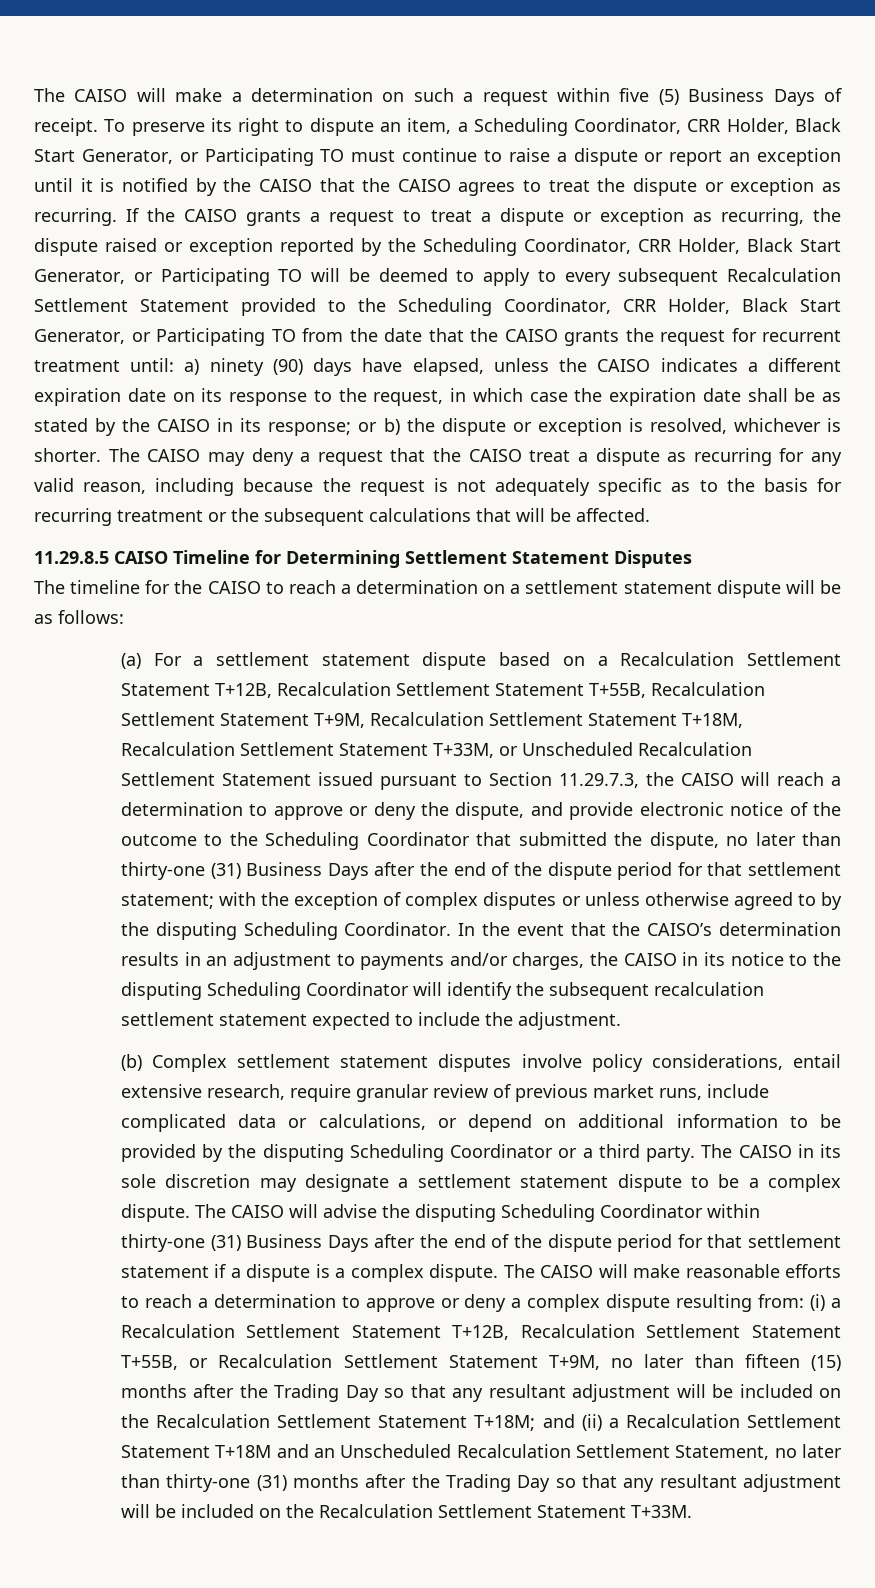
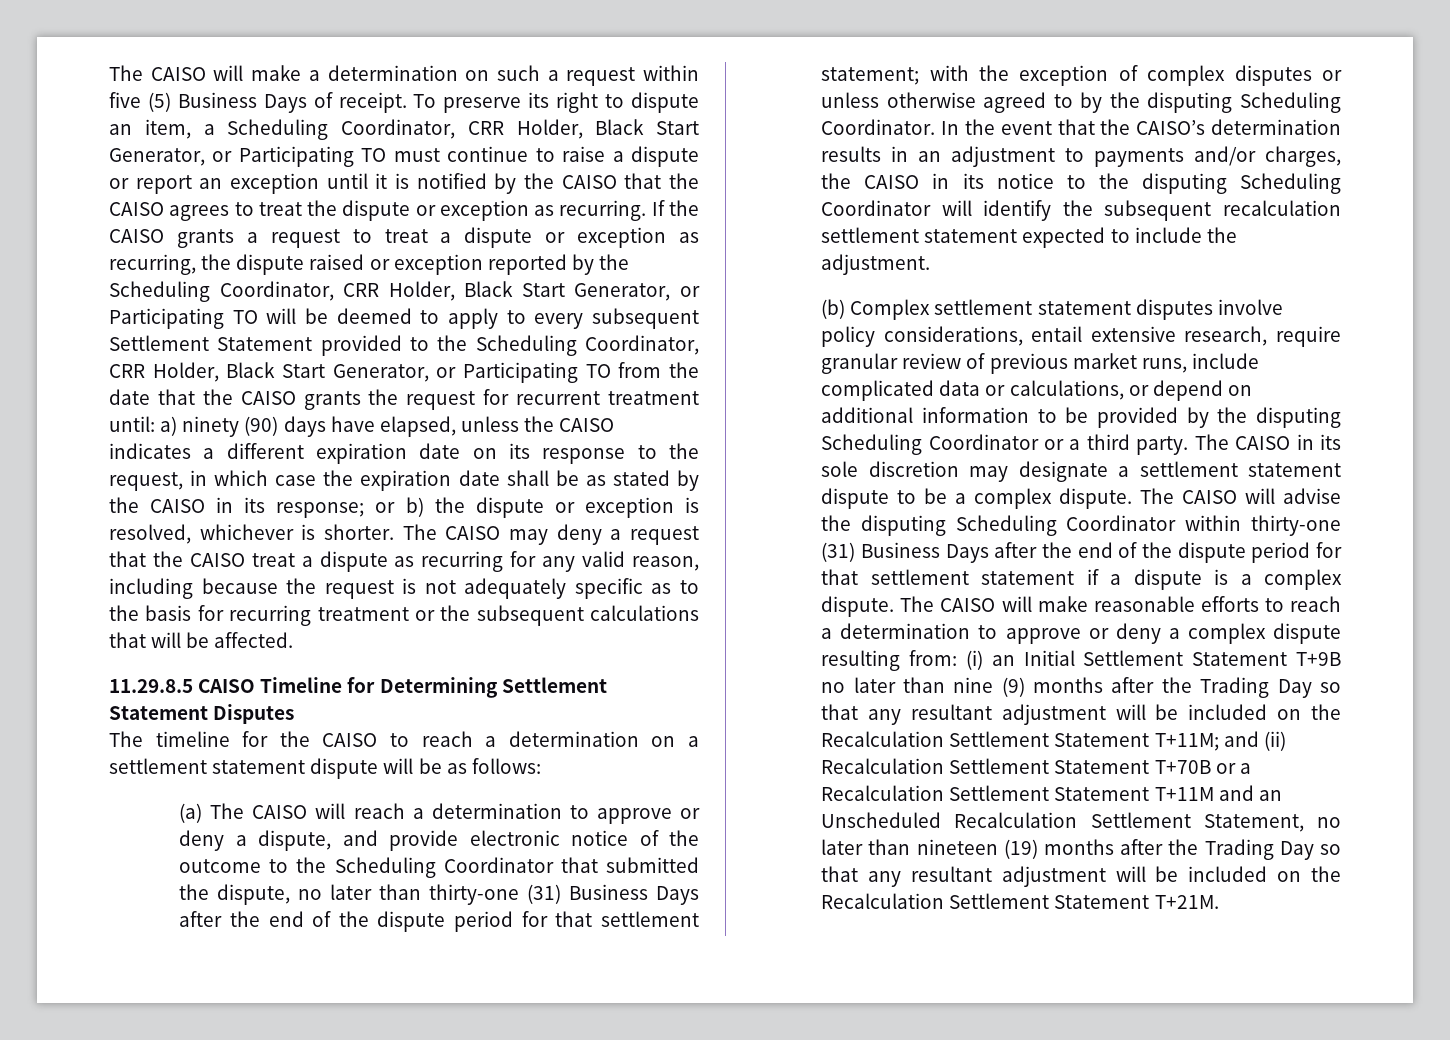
[727,268,841,282] Recalculation -> (700, 318) none
[153,652,841,670] [120,682,765,698] [120,712,743,728] [120,742,752,758] [120,772,674,790] For a settlement statement dispute based on a Recalculation Settlement Statement T+12B, Recalculation Settlement Statement T+55B, Recalculation Settlement Statement T+9M, Recalculation Settlement Statement T+18M, Recalculation Settlement Statement T+33M, or Unscheduled Recalculation Settlement Statement issued pursuant to Section 11.29.7.3, the -> [210,803,245,819] The
[421,802,450,816] the -> [235,835,247,846] a
[831,1298,842,1308] [120,1324,841,1340] [120,1354,841,1371] a Recalculation Settlement Statement T+12B, Recalculation Settlement Statement T+55B, or Recalculation Settlement Statement T+9M, no later than fifteen (15) -> [991,650,1341,666] [821,677,1025,697] an Initial Settlement Statement T+9B no later than nine (9)
[474,1415,536,1431] T+18M; -> [1154,733,1219,751] T+11M;
[608,1414,842,1428] [120,1445,272,1458] a Recalculation Settlement Statement T+18M -> [821,758,1251,774] [821,785,1214,801] Recalculation Settlement Statement T+70B or a Recalculation Settlement Statement T+11M
[166,1474,287,1492] thirty-one (31) -> [916,839,1038,859] nineteen (19)
[630,1505,692,1518] T+33M. -> [1154,895,1219,909] T+21M.

